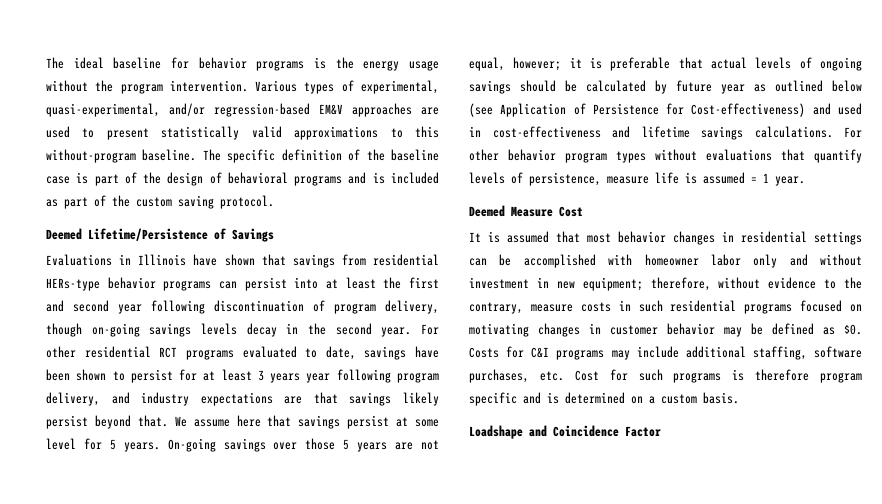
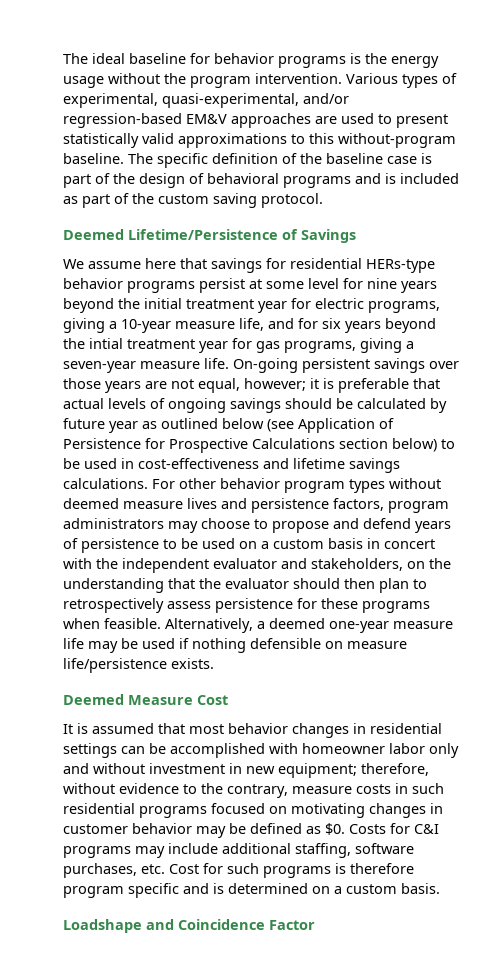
[46,254,439,268] [46,277,439,291] [46,300,439,314] [46,323,439,337] [46,346,439,360] [46,369,439,383] [46,392,439,406] [46,415,168,429] Evaluations in Illinois have shown that savings from residential HERs-type behavior programs can persist into at least the first and second year following discontinuation of program delivery, though on-going savings levels decay in the second year. For other residential RCT programs evaluated to date, savings have been shown to persist for at least 3 years year following program delivery, and industry expectations are that savings likely persist beyond that. -> (356, 236) none
(341, 422) none -> [266,258,435,273] [63,278,195,293] for residential HERs-type behavior programs
[109,438,216,452] 5 years. On-going -> [367,278,437,293] [63,298,440,313] [63,318,436,333] [63,338,414,353] [63,358,370,373] nine years beyond the initial treatment year for electric programs, giving a 10-year measure life, and for six years beyond the intial treatment year for gas programs, giving a seven-year measure life. On-going persistent
[343,439,350,450] 5 -> (101, 383) none
[691,103,831,117] Cost-effectiveness) and -> [169,438,455,453] [63,458,80,469] Prospective Calculations section below) to be
[706,149,862,163] [469,172,805,186] evaluations that quantify levels of persistence, measure life is assumed = 1 year. -> [63,498,449,513] [63,518,451,533] [63,538,435,553] [63,558,451,573] [63,578,427,593] [63,598,430,613] [63,618,453,633] [63,638,407,653] [63,658,214,673] deemed measure lives and persistence factors, program administrators may choose to propose and defend years of persistence to be used on a custom basis in concert with the independent evaluator and stakeholders, on the understanding that the evaluator should then plan to retrospectively assess persistence for these programs when feasible. Alternatively, a deemed one-year measure life may be used if nothing defensible on measure life/persistence exists.

